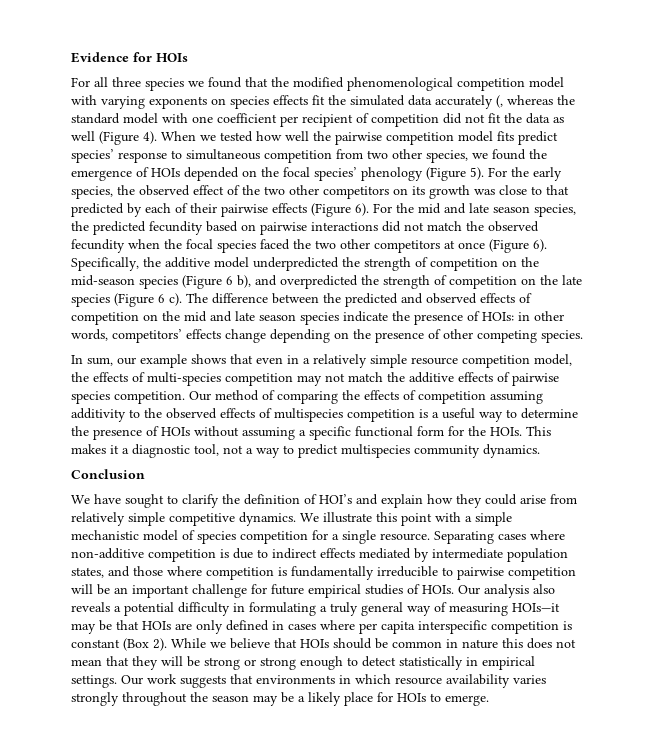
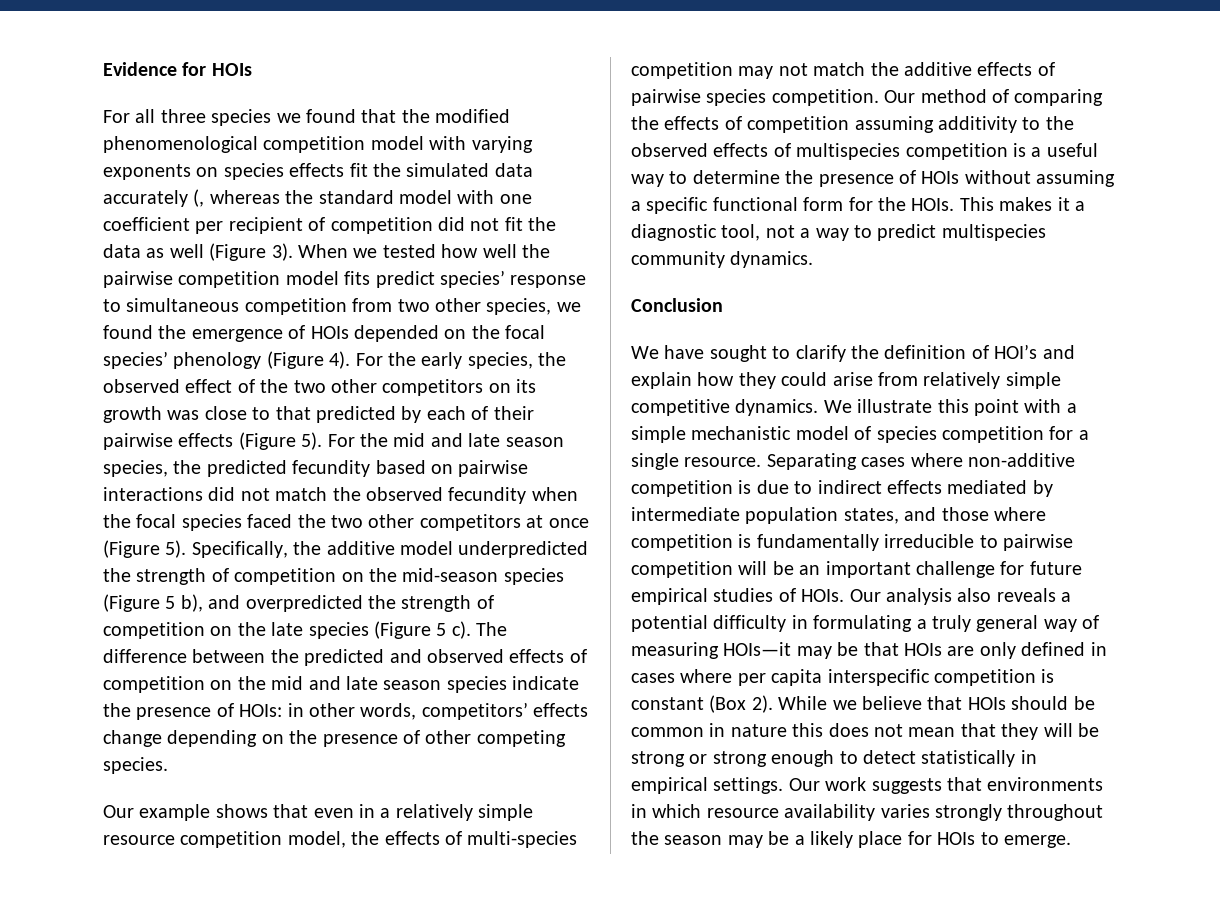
[143,131,157,144] 4). -> [271,243,293,261] 3).
[470,167,484,180] 5). -> [329,351,351,369] 4).
[355,203,369,216] 6). -> [301,432,323,450] 5).
[533,239,547,252] 6). -> [165,540,187,558] 5).
[226,276,233,285] 6 -> [165,596,176,609] 5
[158,294,165,303] 6 -> [436,623,447,636] 5
[71,355,136,366] In sum, our -> [103,805,134,818] Our

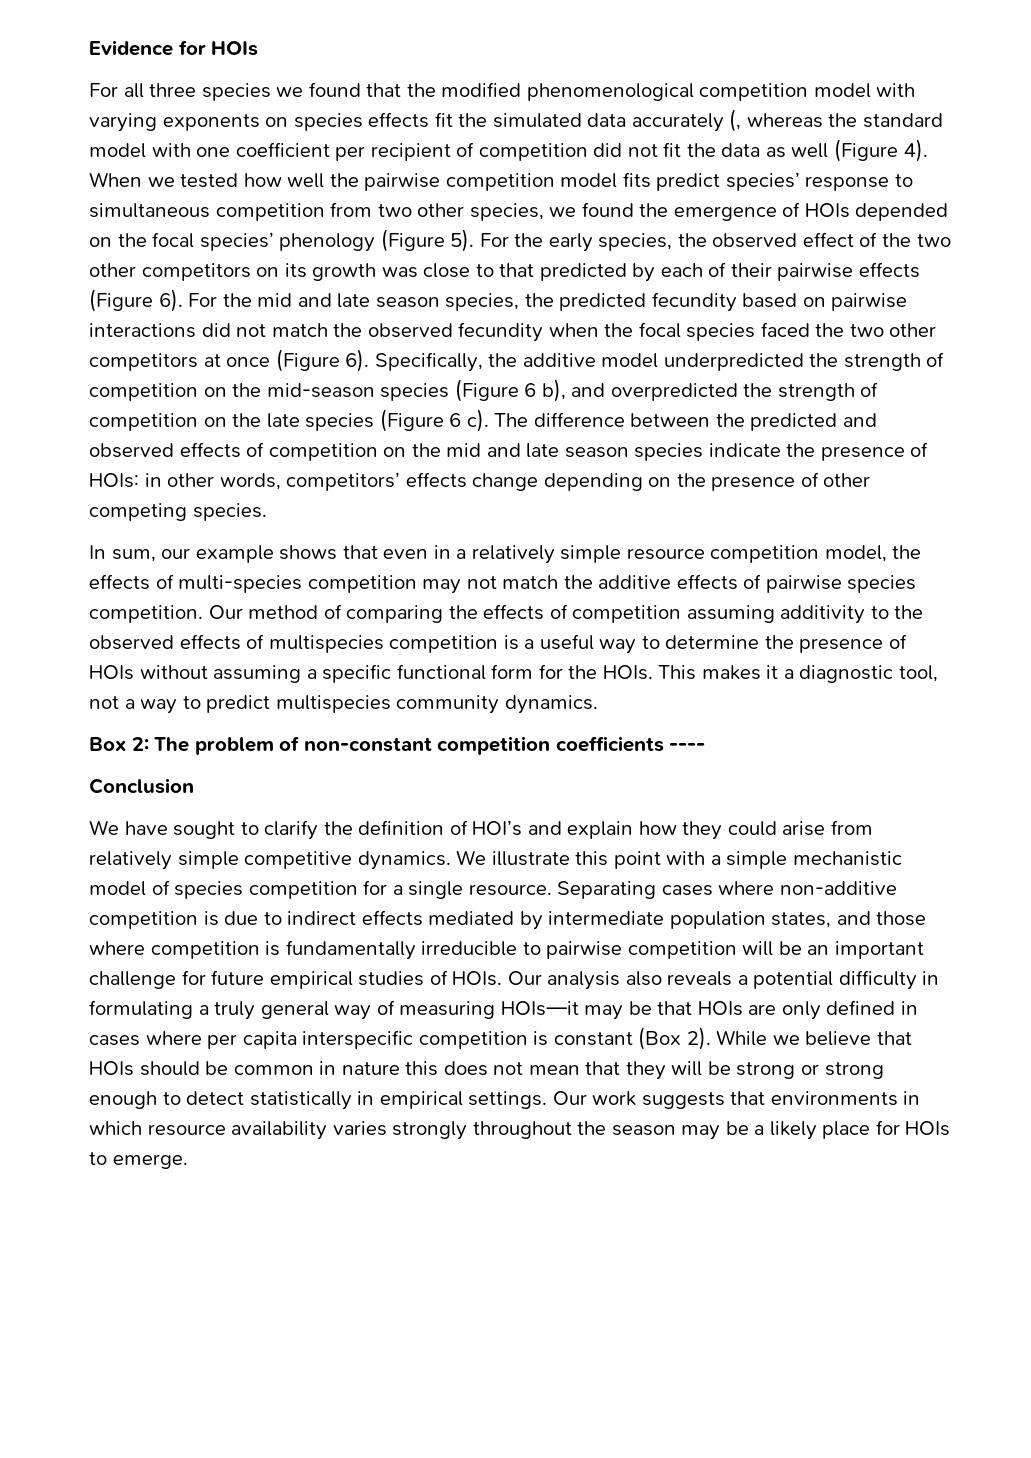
[271,243,293,261] 3). -> [903,139,928,162] 4).
[329,351,351,369] 4). -> [450,229,475,252] 5).
[301,432,323,450] 5). -> [158,289,183,312] 6).
[165,540,187,558] 5). -> [345,349,370,372] 6).
[165,596,176,609] 5 -> [524,383,537,397] 6
[436,623,447,636] 5 -> [449,413,462,427] 6
[103,805,134,818] Our -> [89,545,191,562] In sum, our
(814, 259) none -> [89,736,706,755] // Box 2: The problem of non-constant competition coefficients ----

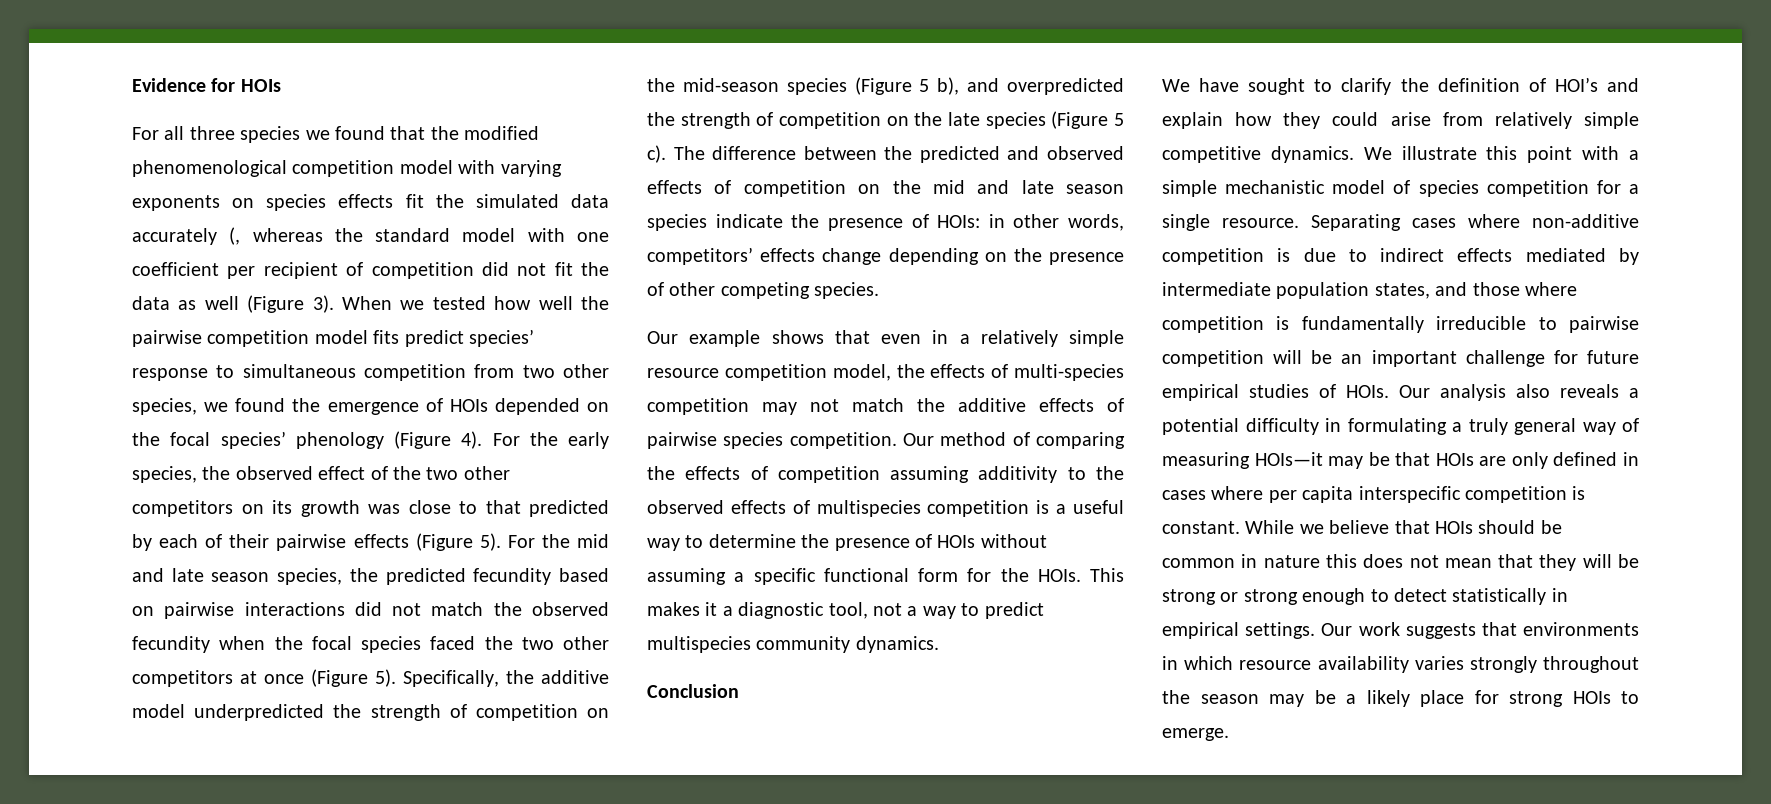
[903,139,928,162] 4). -> [312,295,334,313] 3).
[450,229,475,252] 5). -> [461,431,483,449] 4).
[158,289,183,312] 6). -> [479,533,501,551] 5).
[345,349,370,372] 6). -> [375,669,396,687] 5).
[524,383,537,397] 6 -> [919,79,930,92] 5
[449,413,462,427] 6 -> [1114,113,1124,126] 5
[89,545,191,562] In sum, our -> [647,331,678,344] Our
[89,736,706,755] // Box 2: The problem of non-constant competition coefficients ---- -> (939, 644) none
[553,1027,711,1050] constant (Box 2). -> [1162,521,1240,534] constant.
(900, 1127) none -> [1509,691,1563,707] strong

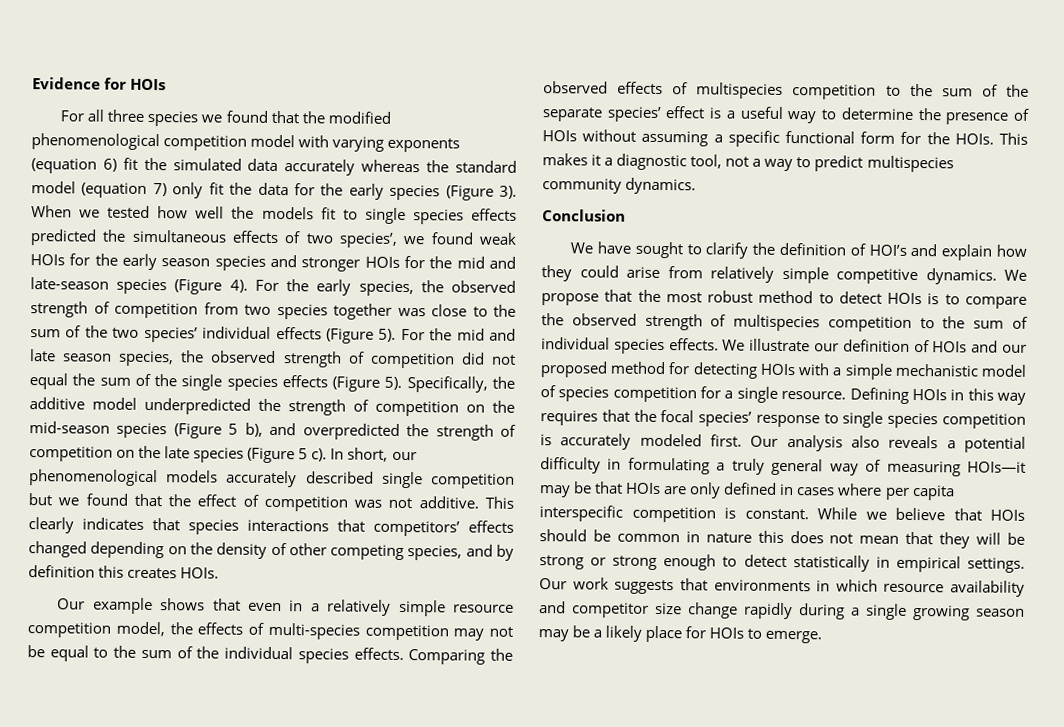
[232,194,394,211] on species effects -> [31,158,117,174] (equation 6)
[229,227,241,245] (, -> (356, 167) none
[527,228,609,242] [132,262,609,279] [132,296,239,310] with one coefficient per recipient of competition did not fit the data as well -> [81,182,441,201] (equation 7) only fit the data for the early species
[132,329,534,347] [132,364,609,381] [132,398,609,415] [132,431,384,449] pairwise competition model fits predict species’ response to simultaneous competition from two other species, we found the emergence of HOIs depended on the focal species’ phenology -> [261,206,518,225] [30,229,517,248] [30,253,516,272] [30,277,168,295] models fit to single species effects predicted the simultaneous effects of two species’, we found weak HOIs for the early season species and stronger HOIs for the mid and late-season species
[318,466,510,480] [132,500,609,517] [132,534,347,551] effect of the two other competitors on its growth was close to that predicted by each of their pairwise -> [30,301,516,320] [30,325,272,343] strength of competition from two species together was close to the sum of the two species’ individual
[385,568,609,585] [132,602,609,619] [132,636,609,653] [132,670,304,687] predicted fecundity based on pairwise interactions did not match the observed fecundity when the focal species faced the two other competitors at once -> [210,350,516,369] [29,373,328,392] observed strength of competition did not equal the sum of the single species effects
[673,146,1124,163] [647,180,1124,197] [647,214,1124,231] The difference between the predicted and observed effects of competition on the mid and late season species indicate the presence of HOIs: in other words, -> [330,447,417,462] [29,469,515,489] [28,493,514,512] [28,517,365,535] In short, our phenomenological models accurately described single competition but we found that the effect of competition was not additive. This clearly indicates that species interactions that
[822,248,882,265] change -> [28,541,87,558] changed
[1049,252,1124,265] presence -> [216,542,268,559] density
[814,282,880,299] species. -> [407,544,515,561] [28,565,220,579] species, and by definition this creates HOIs.
[852,398,1124,412] [647,432,1125,449] [647,466,1086,483] match the additive effects of pairwise species competition. Our method of comparing the effects of competition assuming additivity to -> [27,645,486,665] be equal to the sum of the individual species effects. Comparing
(1030, 508) none -> [885,83,1029,97] [542,106,706,123] to the sum of the separate species’ effect
[1401,146,1573,163] illustrate this point -> [541,289,1027,309] [541,313,1028,332] [541,337,1028,355] [540,361,796,379] propose that the most robust method to detect HOIs is to compare the observed strength of multispecies competition to the sum of individual species effects. We illustrate our definition of HOIs and our proposed method for detecting HOIs
[1311,214,1639,231] [1162,248,1639,265] [1162,282,1577,299] [1162,316,1639,333] [1162,350,1639,367] [1162,384,1389,401] Separating cases where non-additive competition is due to indirect effects mediated by intermediate population states, and those where competition is fundamentally irreducible to pairwise competition will be an important challenge for future empirical studies of HOIs. -> [849,387,1027,405] [540,409,1026,429] [540,433,742,450] Defining HOIs in this way requires that the focal species’ response to single species competition is accurately modeled first.
[1414,656,1639,673] [1162,690,1190,704] varies strongly throughout the -> [539,601,970,621] and competitor size change rapidly during a single growing
[1509,691,1563,707] strong -> (707, 632) none

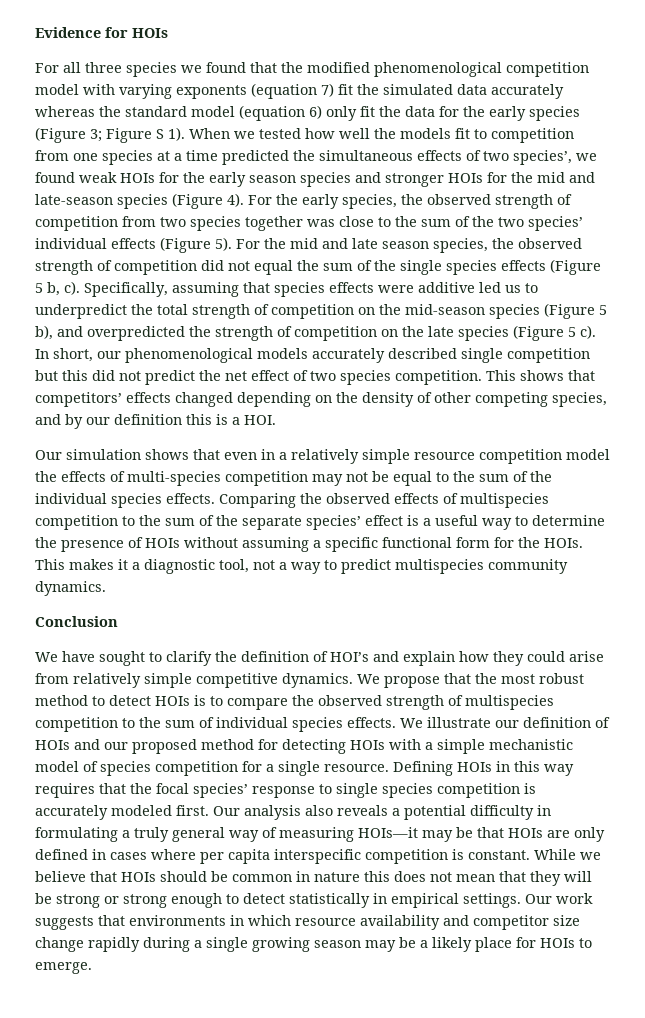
[102,158,117,172] 6) -> [321,83,334,97] 7)
[152,183,167,197] 7) -> [309,105,322,119] 6)
[499,185,518,199] 3). -> [90,127,185,143] 3; Figure S 1).
[364,207,518,225] single species effects -> [491,128,574,143] [35,150,218,165] competition from one species at a time
[384,376,515,393] [29,397,281,415] 5). Specifically, the additive model underpredicted the -> [35,281,538,297] [35,304,188,319] 5 b, c). Specifically, assuming that species effects were additive led us to underpredict the total
[58,493,514,512] [28,517,329,535] we found that the effect of competition was not additive. This clearly indicates that species interactions -> [62,370,564,385] this did not predict the net effect of two species competition. This shows
(515, 552) none -> [86,417,110,425] our
[127,567,220,579] [57,597,153,615] creates HOIs. // Our example -> [216,414,276,425] [35,449,141,460] is a HOI. // Our simulation
[115,621,165,637] model, -> [566,449,610,460] model

